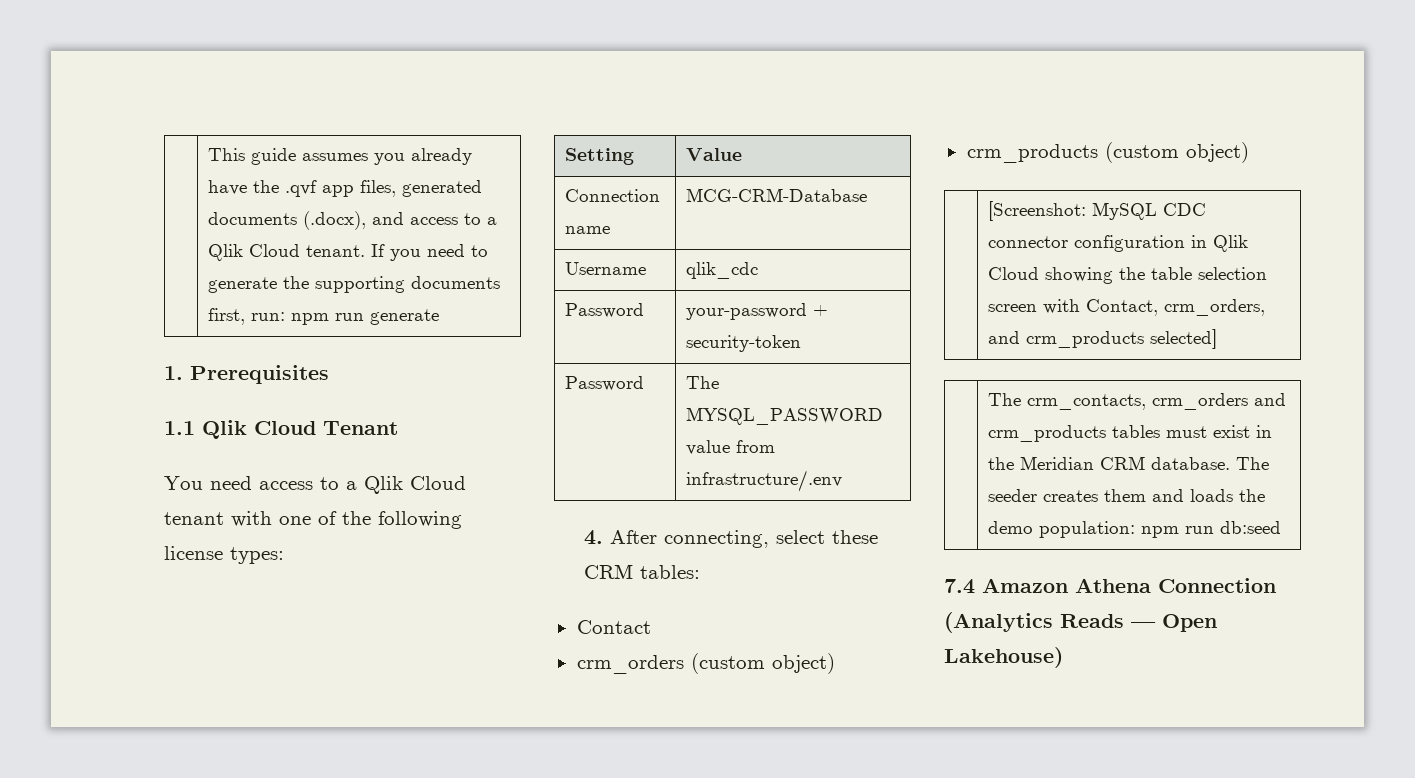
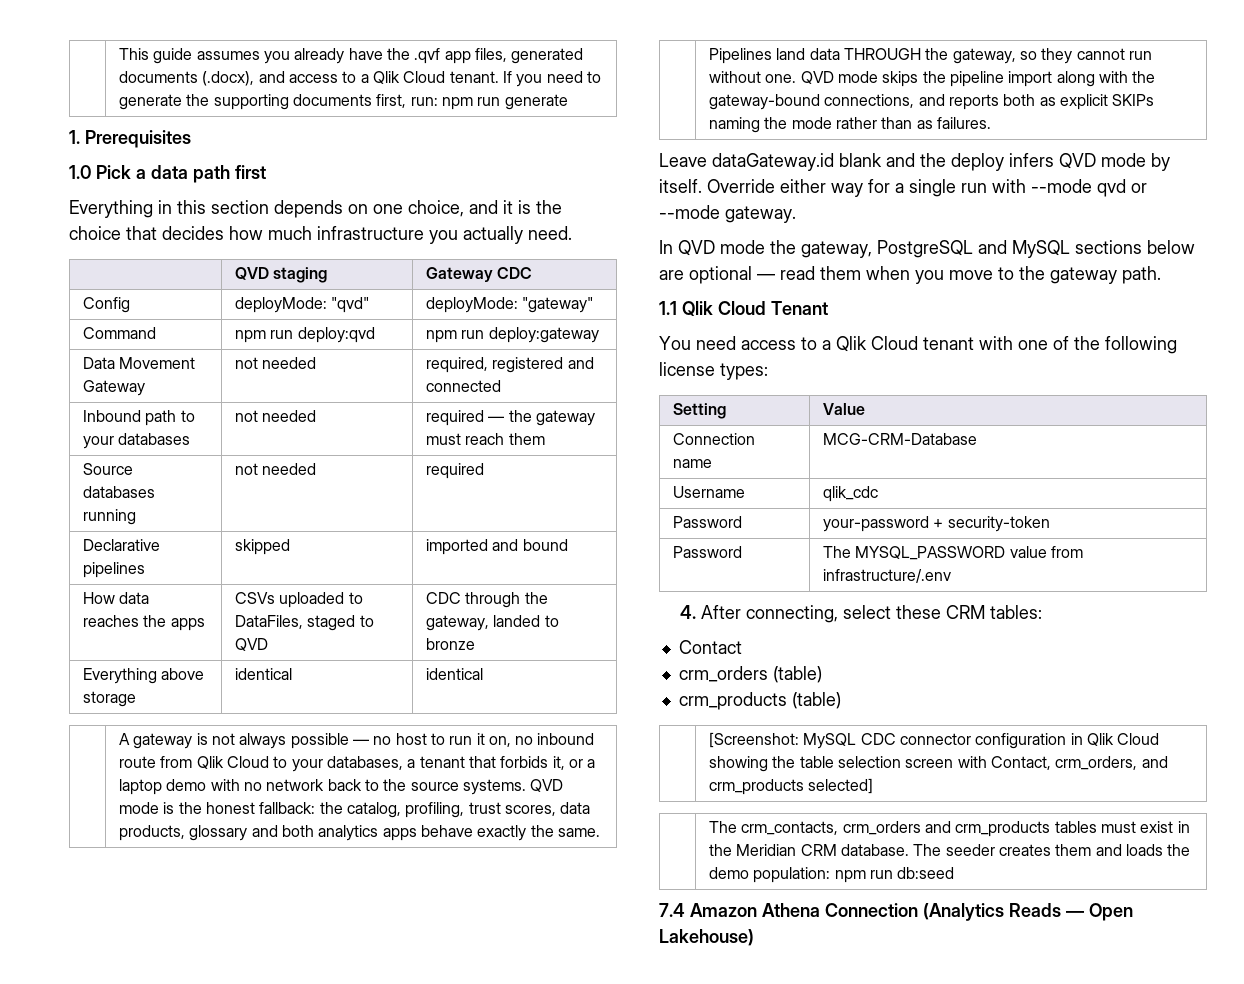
(329, 374) none -> [69,165,266,183] [69,200,562,218] [69,226,572,244] [234,267,328,283] [425,267,533,282] [82,297,130,313] [234,297,370,313] [425,297,594,313] [82,327,156,339] [234,327,375,343] [425,327,599,343] [82,357,196,369] [82,380,145,396] [234,357,317,369] [425,357,594,373] [425,380,501,392] [82,410,195,426] [82,433,191,449] [234,410,317,422] [425,410,595,426] [425,433,545,445] [82,463,133,475] [82,486,155,498] [82,509,136,525] [234,463,317,475] [425,463,484,479] [82,539,160,551] [82,562,145,578] [234,539,290,555] [425,539,568,555] [82,592,150,604] [82,615,205,631] [234,592,363,608] [234,615,374,631] [234,638,268,651] [425,592,548,608] [425,615,559,631] [425,638,475,650] [82,668,205,684] [82,691,136,707] [234,668,292,680] [425,668,483,680] [118,733,595,749] [118,756,596,772] [118,779,564,795] [118,802,591,818] [118,825,600,841] [708,48,1152,64] [708,71,1156,87] [708,94,1155,110] [708,117,991,133] [659,153,1170,171] [659,179,1147,197] [659,205,796,223] [659,240,1195,258] [659,266,1161,284] // 1.0 Pick a data path first // Everything in this section depends on one choice, and it is the choice that decides how much infrastructure you actually need. // | QVD staging | Gateway CDC // Config | deployMode: "qvd" | deployMode: "gateway" // Command | npm run deploy:qvd | npm run deploy:gateway // Data Movement Gateway | not needed | required, registered and connected // Inbound path to your databases | not needed | required — the gateway must reach them // Source databases running | not needed | required // Declarative pipelines | skipped | imported and bound // How data reaches the apps | CSVs uploaded to DataFiles, staged to QVD | CDC through the gateway, landed to bronze // Everything above storage | identical | identical // | A gateway is not always possible — no host to run it on, no inbound route from Qlik Cloud to your databases, a tenant that forbids it, or a laptop demo with no network back to the source systems. QVD mode is the honest fallback: the catalog, profiling, trust scores, data products, glossary and both analytics apps behave exactly the same. // | Pipelines land data THROUGH the gateway, so they cannot run without one. QVD mode skips the pipeline import along with the gateway-bound connections, and reports both as explicit SKIPs naming the mode rather than as failures. // Leave dataGateway.id blank and the deploy infers QVD mode by itself. Override either way for a single run with --mode qvd or --mode gateway. // In QVD mode the gateway, PostgreSQL and MySQL sections below are optional — read them when you move to the gateway path.
[690,653,835,674] [966,142,1249,163] (custom object) // crm_products (custom object) -> [772,666,822,683] [678,692,841,710] (table) // crm_products (table)

